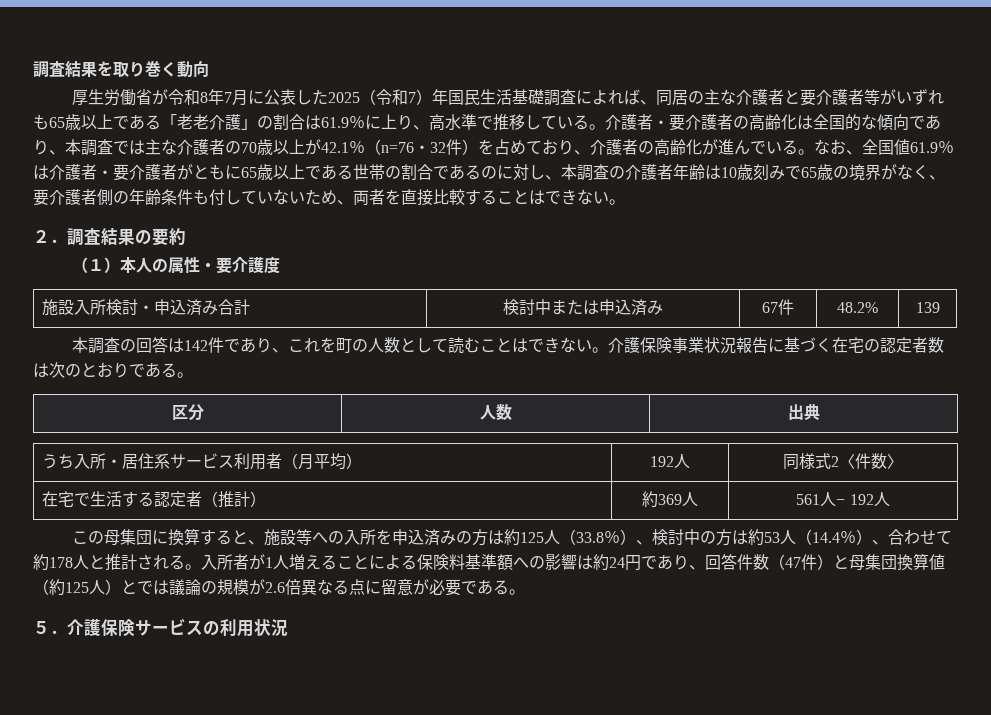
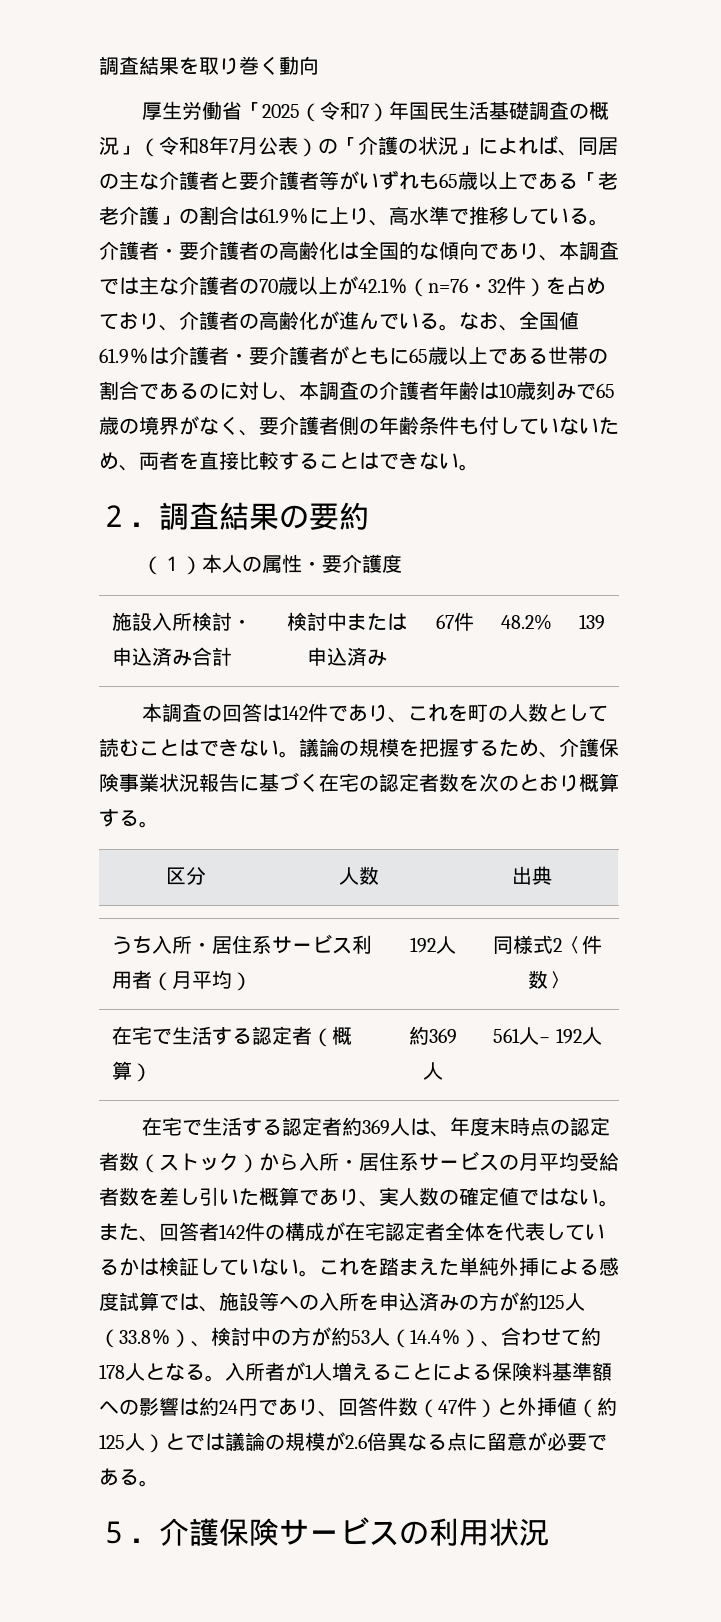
[151,89,328,106] が令和8年7月に公表した -> [242,102,263,118] 「
(576, 97) none -> [569,101,610,120] [99,136,478,157] の概況」（令和8年7月公表）の「介護の状況」
(608, 350) none -> [299,738,559,758] 議論の規模を把握するため、
[33,363,49,378] は -> [459,774,479,792] を
[129,362,161,378] であ -> [579,773,619,792] [99,809,119,827] 概算す
[217,491,250,508] 推計 -> [331,1026,352,1045] [111,1061,132,1080] 概算
[71,528,248,546] この母集団に換算すると -> [142,1117,611,1137] [99,1151,619,1173] [99,1187,619,1207] [99,1222,605,1242] [99,1257,619,1277] [99,1292,199,1311] 在宅で生活する認定者約369人は、年度末時点の認定者数（ストック）から入所・居住系サービスの月平均受給者数を差し引いた概算であり、実人数の確定値ではない。また、回答者142件の構成が在宅認定者全体を代表しているかは検証していない。これを踏まえた単純外挿による感度試算では
[487,530,504,545] は -> [499,1292,519,1311] が
[731,530,748,545] は -> [311,1327,331,1346] が
[105,554,169,571] 推計され -> [165,1363,185,1381] な
[849,553,929,571] 母集団換算 -> [517,1397,557,1416] 外挿

